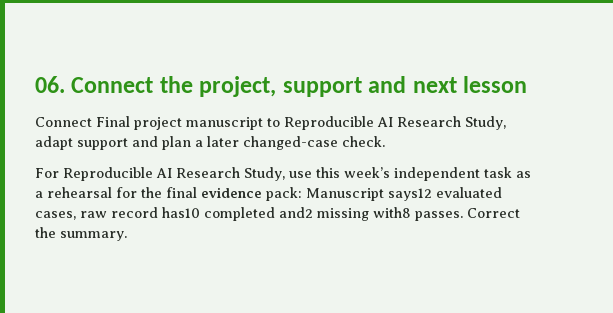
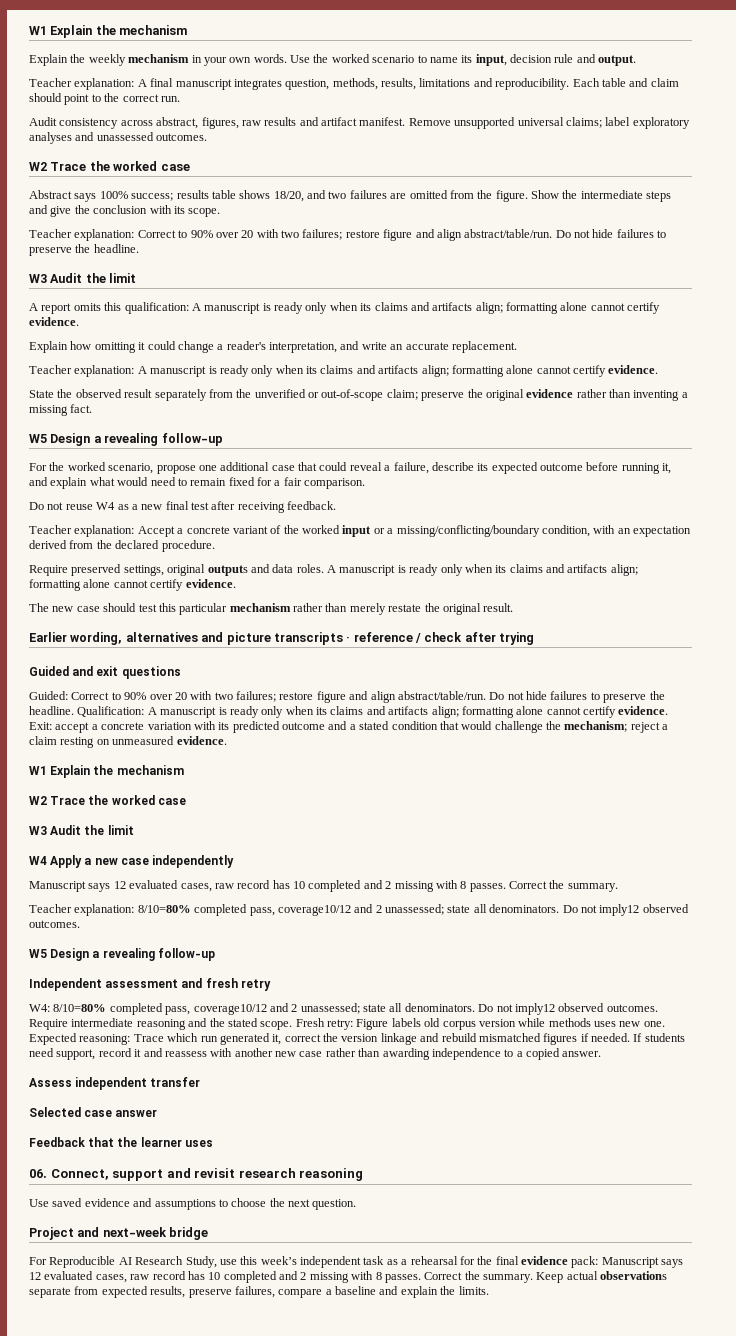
[35,76,528,97] [35,116,506,130] [35,136,385,150] 06. Connect the project, support and next lesson // Connect Final project manuscript to Reproducible AI Research Study, adapt support and plan a later changed-case check. -> [29,25,188,38] [29,54,637,66] [29,78,679,90] [29,93,180,105] [29,117,690,129] [29,132,208,144] [29,161,190,171] [29,190,672,202] [29,205,221,217] [29,229,667,241] [29,244,139,256] [29,273,137,283] [29,302,661,314] [29,317,79,326] [29,341,517,353] [29,365,659,377] [29,389,688,401] [29,404,93,416] [29,433,223,446] [29,462,672,474] [29,477,366,489] [29,501,337,513] [29,525,691,537] [29,540,215,552] [29,564,638,576] [29,579,236,591] [29,603,514,615] [29,632,535,645] [29,666,181,679] [29,691,665,703] [29,706,669,718] [29,721,669,733] [29,736,227,748] [29,765,184,778] [29,795,186,805] [29,825,134,835] [29,855,235,868] [29,880,618,892] [29,904,689,916] [29,920,80,928] [29,948,215,961] [29,978,271,991] [29,1003,658,1015] [29,1018,665,1030] [29,1033,685,1045] [29,1048,602,1060] [29,1077,201,1090] [29,1107,158,1117] [29,1137,213,1147] [29,1168,364,1181] [29,1198,357,1210] [29,1227,209,1240] W1 Explain the mechanism // Explain the weekly mechanism in your own words. Use the worked scenario to name its input, decision rule and output. // Teacher explanation: A final manuscript integrates question, methods, results, limitations and reproducibility. Each table and claim should point to the correct run. // Audit consistency across abstract, figures, raw results and artifact manifest. Remove unsupported universal claims; label exploratory analyses and unassessed outcomes. // W2 Trace the worked case // Abstract says 100% success; results table shows 18/20, and two failures are omitted from the figure. Show the intermediate steps and give the conclusion with its scope. // Teacher explanation: Correct to 90% over 20 with two failures; restore figure and align abstract/table/run. Do not hide failures to preserve the headline. // W3 Audit the limit // A report omits this qualification: A manuscript is ready only when its claims and artifacts align; formatting alone cannot certify evidence. // Explain how omitting it could change a reader's interpretation, and write an accurate replacement. // Teacher explanation: A manuscript is ready only when its claims and artifacts align; formatting alone cannot certify evidence. // State the observed result separately from the unverified or out-of-scope claim; preserve the original evidence rather than inventing a missing fact. // W5 Design a revealing follow-up // For the worked scenario, propose one additional case that could reveal a failure, describe its expected outcome before running it, and explain what would need to remain fixed for a fair comparison. // Do not reuse W4 as a new final test after receiving feedback. // Teacher explanation: Accept a concrete variant of the worked input or a missing/conflicting/boundary condition, with an expectation derived from the declared procedure. // Require preserved settings, original outputs and data roles. A manuscript is ready only when its claims and artifacts align; formatting alone cannot certify evidence. // The new case should test this particular mechanism rather than merely restate the original result. // Earlier wording, alternatives and picture transcripts · reference / check after trying // Guided and exit questions // Guided: Correct to 90% over 20 with two failures; restore figure and align abstract/table/run. Do not hide failures to preserve the headline. Qualification: A manuscript is ready only when its claims and artifacts align; formatting alone cannot certify evidence. Exit: accept a concrete variation with its predicted outcome and a stated condition that would challenge the mechanism; reject a claim resting on unmeasured evidence. // W1 Explain the mechanism // W2 Trace the worked case // W3 Audit the limit // W4 Apply a new case independently // Manuscript says 12 evaluated cases, raw record has 10 completed and 2 missing with 8 passes. Correct the summary. // Teacher explanation: 8/10=80% completed pass, coverage10/12 and 2 unassessed; state all denominators. Do not imply12 observed outcomes. // W5 Design a revealing follow-up // Independent assessment and fresh retry // W4: 8/10=80% completed pass, coverage10/12 and 2 unassessed; state all denominators. Do not imply12 observed outcomes. Require intermediate reasoning and the stated scope. Fresh retry: Figure labels old corpus version while methods uses new one. Expected reasoning: Trace which run generated it, correct the version linkage and rebuild mismatched figures if needed. If students need support, record it and reassess with another new case rather than awarding independence to a copied answer. // Assess independent transfer // Selected case answer // Feedback that the learner uses // 06. Connect, support and revisit research reasoning // Use saved evidence and assumptions to choose the next question. // Project and next-week bridge
[388,187,502,201] [35,207,520,221] [35,227,127,241] says12 evaluated cases, raw record has10 completed and2 missing with8 passes. Correct the summary. -> [661,1259,684,1268] [29,1271,668,1283] [29,1286,489,1298] says 12 evaluated cases, raw record has 10 completed and 2 missing with 8 passes. Correct the summary. Keep actual observations separate from expected results, preserve failures, compare a baseline and explain the limits.

